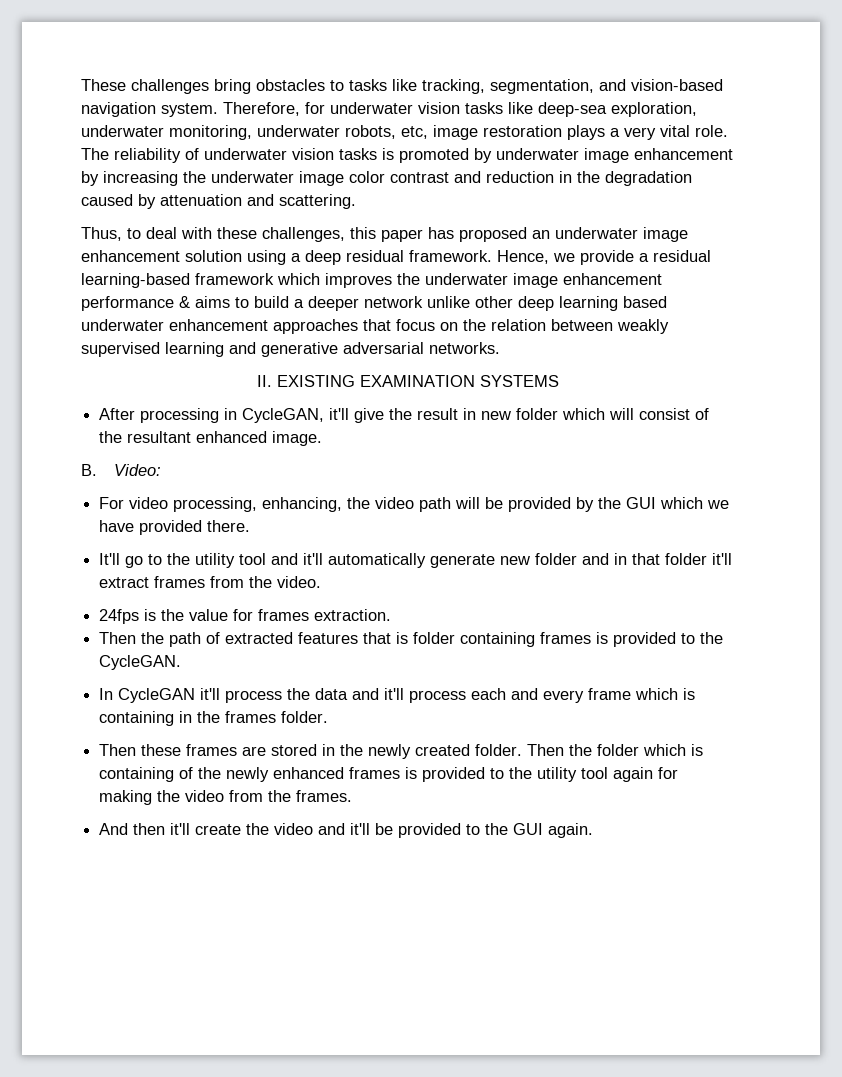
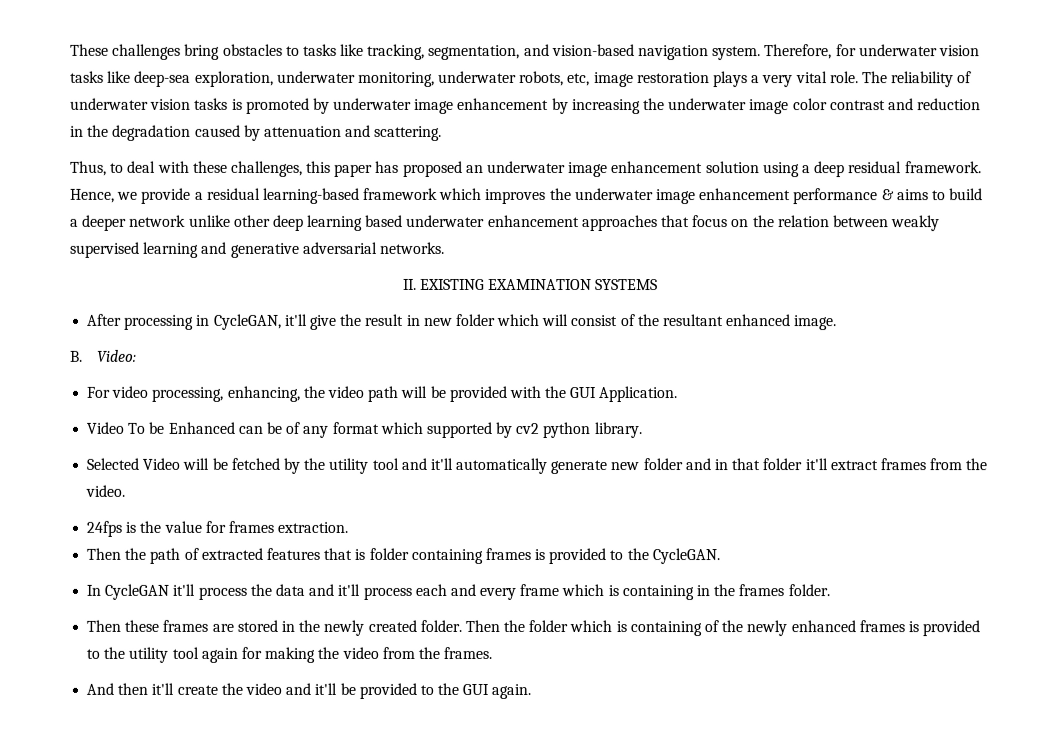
[576,497,730,512] [99,520,251,535] [99,553,163,568] by the GUI which we have provided there. // It'll go to -> [508,385,678,403] [86,421,642,439] [86,457,300,474] with the GUI Application. // Video To be Enhanced can be of any format which supported by cv2 python library. // Selected Video will be fetched by

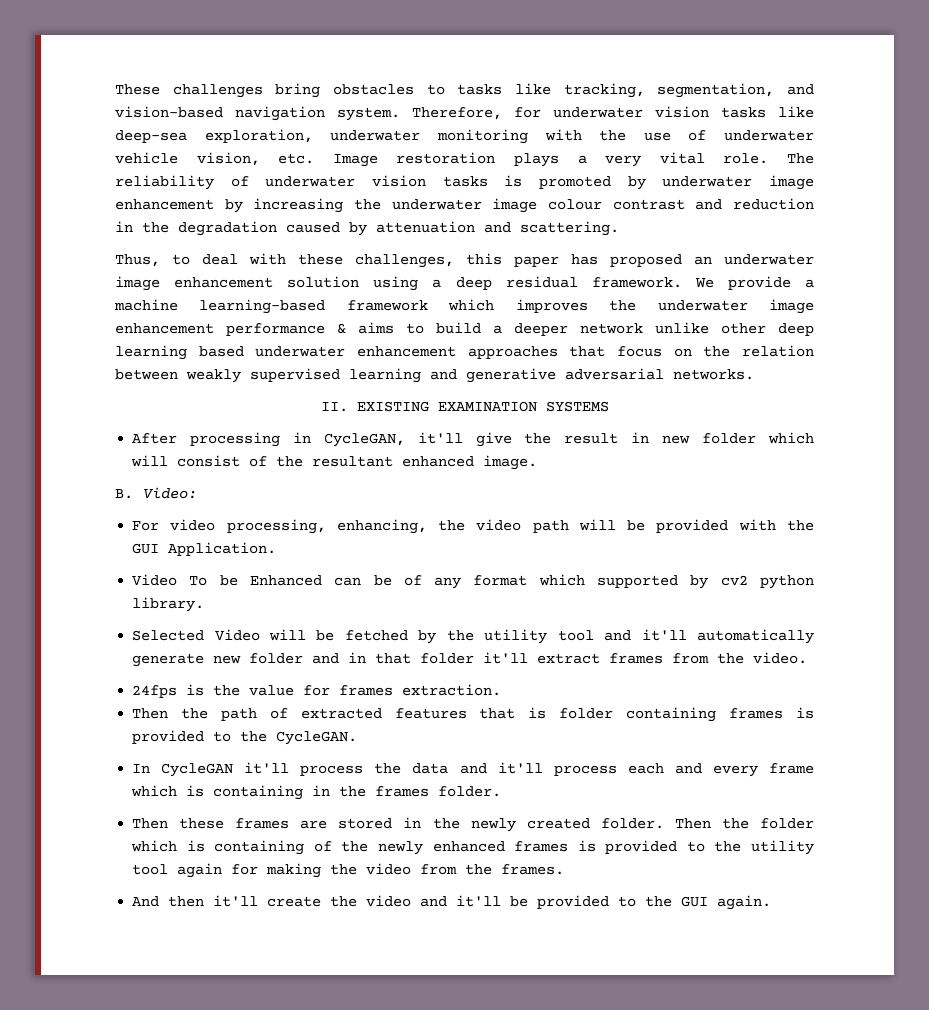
[357,70,634,88] monitoring, underwater robots, etc, image -> [436,129,814,144] [115,152,378,167] monitoring with the use of underwater vehicle vision, etc. Image
[792,98,828,111] color -> [548,199,602,210] colour
[70,188,139,203] Hence, we -> [694,278,714,288] We
[206,187,261,200] residual -> [114,299,178,311] machine

